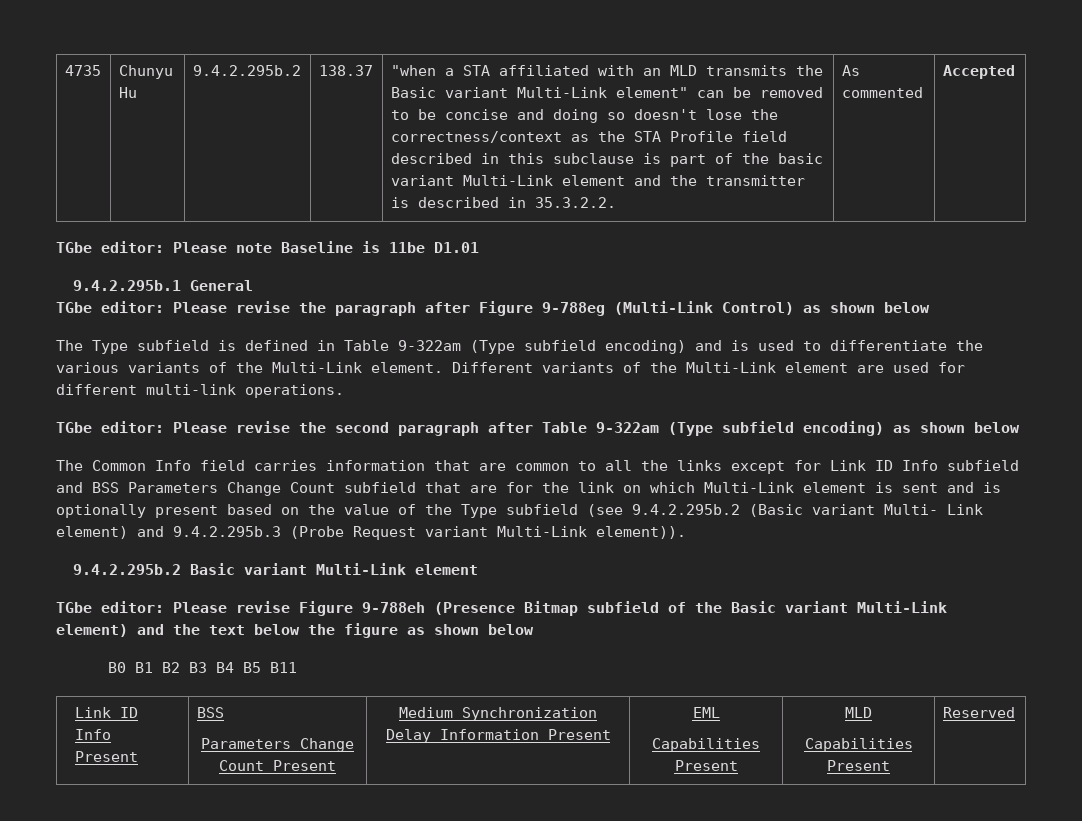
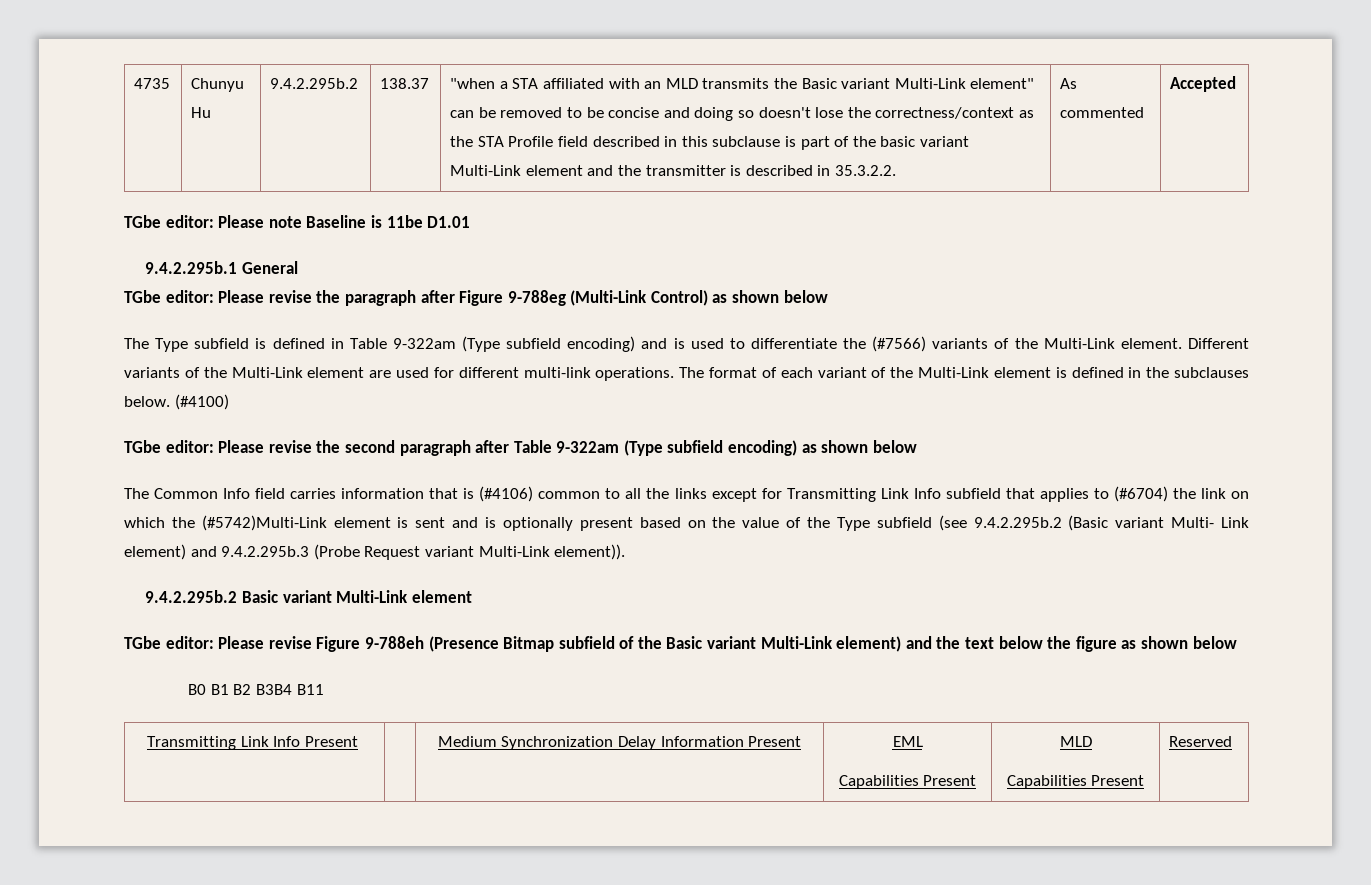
[56,362,119,373] various -> [872,336,927,352] (#7566)
(344, 391) none -> [679,367,1250,378] [124,394,229,410] The format of each variant of the Multi-Link element is defined in the subclauses below. (#4100)
[479,463,506,471] are -> [463,486,534,502] is (#4106)
[830,460,1019,471] [56,482,533,496] Link ID Info subfield and BSS Parameters Change Count subfield that are for -> [786,486,1168,502] Transmitting Link Info subfield that applies to (#6704)
[704,482,794,493] Multi-Link -> [171,515,327,531] the (#5742)Multi-Link
[189,662,262,673] B3 B4 B5 -> [255,684,292,695] B3B4
[75,707,139,718] Link ID -> [147,736,269,750] Transmitting Link
[196,707,224,718] [201,738,354,752] [219,760,336,771] BSS // Parameters Change Count Present -> (358, 741) none

